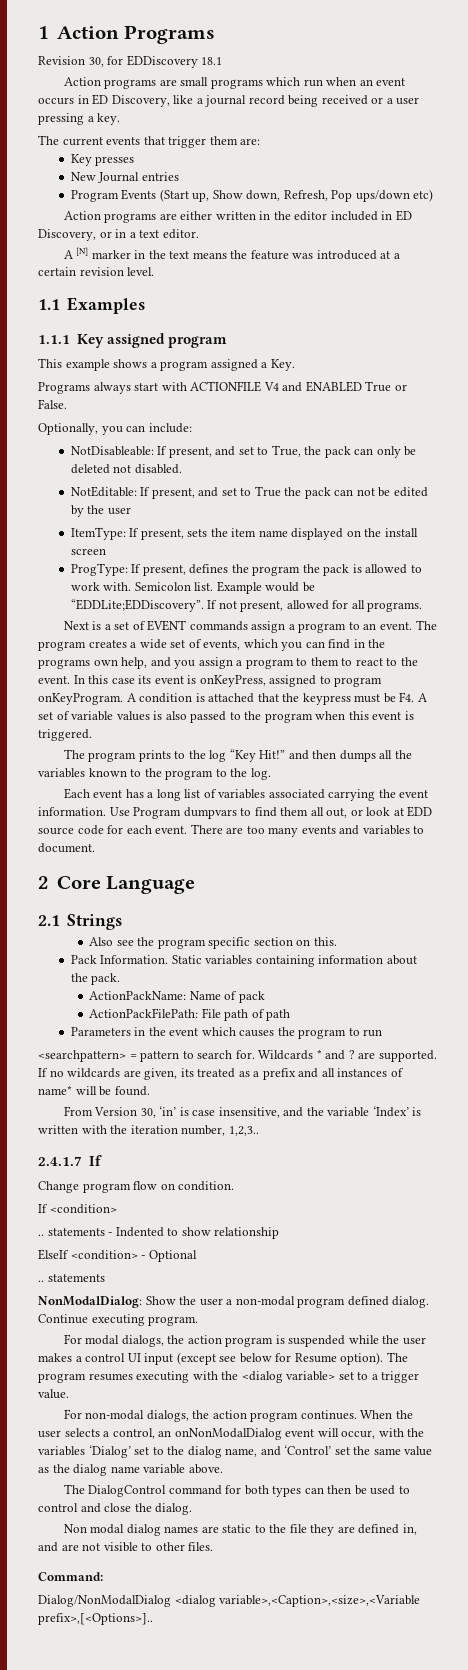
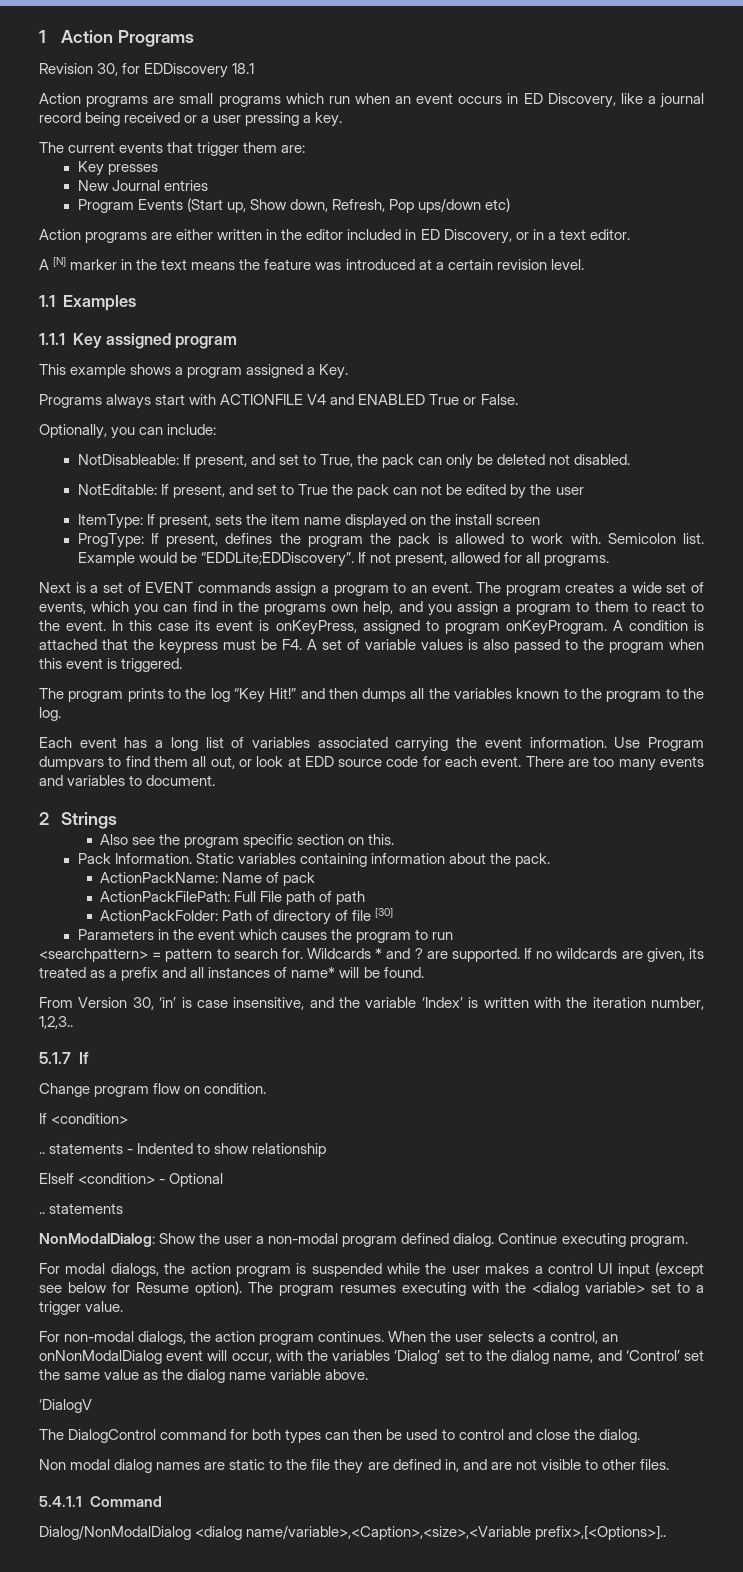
[56,876,196,894] [38,915,60,926] Core Language // 2.1 -> (49, 818) none
(199, 1013) none -> [234,891,257,902] Full
(291, 1015) none -> [100,908,394,925] // ActionPackFolder: Path of directory of file [30]
[38,1156,82,1166] 2.4.1.7 -> [39,1052,71,1064] 5.1.7
(223, 1469) none -> [39,1399,92,1413] // ‘DialogV
[38,1572,103,1581] Command: -> [39,1496,162,1507] 5.4.1.1 Command
[219,1595,421,1607] variable>,<Caption>,<size>,<Variable -> [246,1525,532,1540] name/variable>,<Caption>,<size>,<Variable

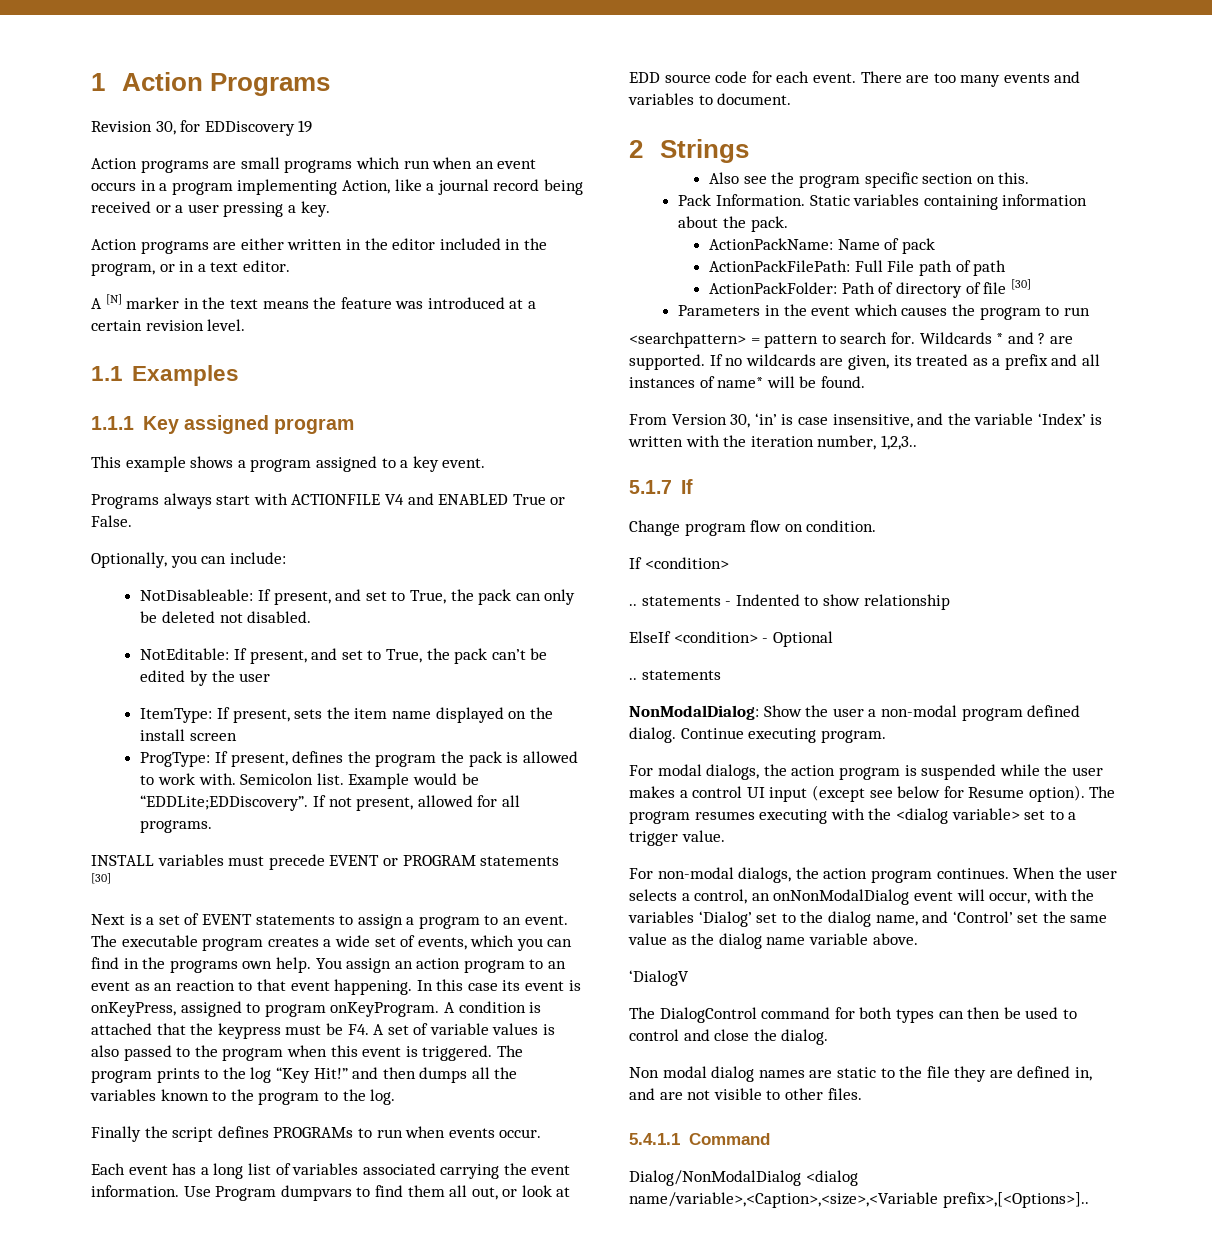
[232,63,255,74] 18.1 -> [298,120,313,133] 19
[523,93,616,108] ED Discovery, -> [159,179,390,195] a program implementing Action,
[39,142,306,156] [77,161,158,176] [77,180,208,191] [77,198,511,213] // The current events that trigger them are: // Key presses // New Journal entries // Program Events (Start up, Show down, Refresh, Pop ups/down etc) -> (330, 209) none
[420,229,512,244] ED Discovery, -> [523,238,547,250] [91,263,155,276] the program,
[307,364,349,379] a Key. -> [381,456,486,472] to a key event.
[298,484,443,498] True the pack can not -> [386,648,526,664] True, the pack can’t
(610, 560) none -> [91,854,560,870] [91,873,111,884] // INSTALL variables must precede EVENT or PROGRAM statements [30]
[197,582,271,593] commands -> [255,915,354,925] statements to
(502, 587) none -> [121,935,198,947] executable
[363,601,704,616] [39,620,107,631] help, and you assign a program to them to react to the event. -> [275,957,567,973] [91,979,413,995] help. You assign an action program to an event as an reaction to that event happening.
(183, 665) // -> (493, 1053) none
(61, 714) none -> [91,1126,542,1142] // Finally the script defines PROGRAMs to run when events occur.

